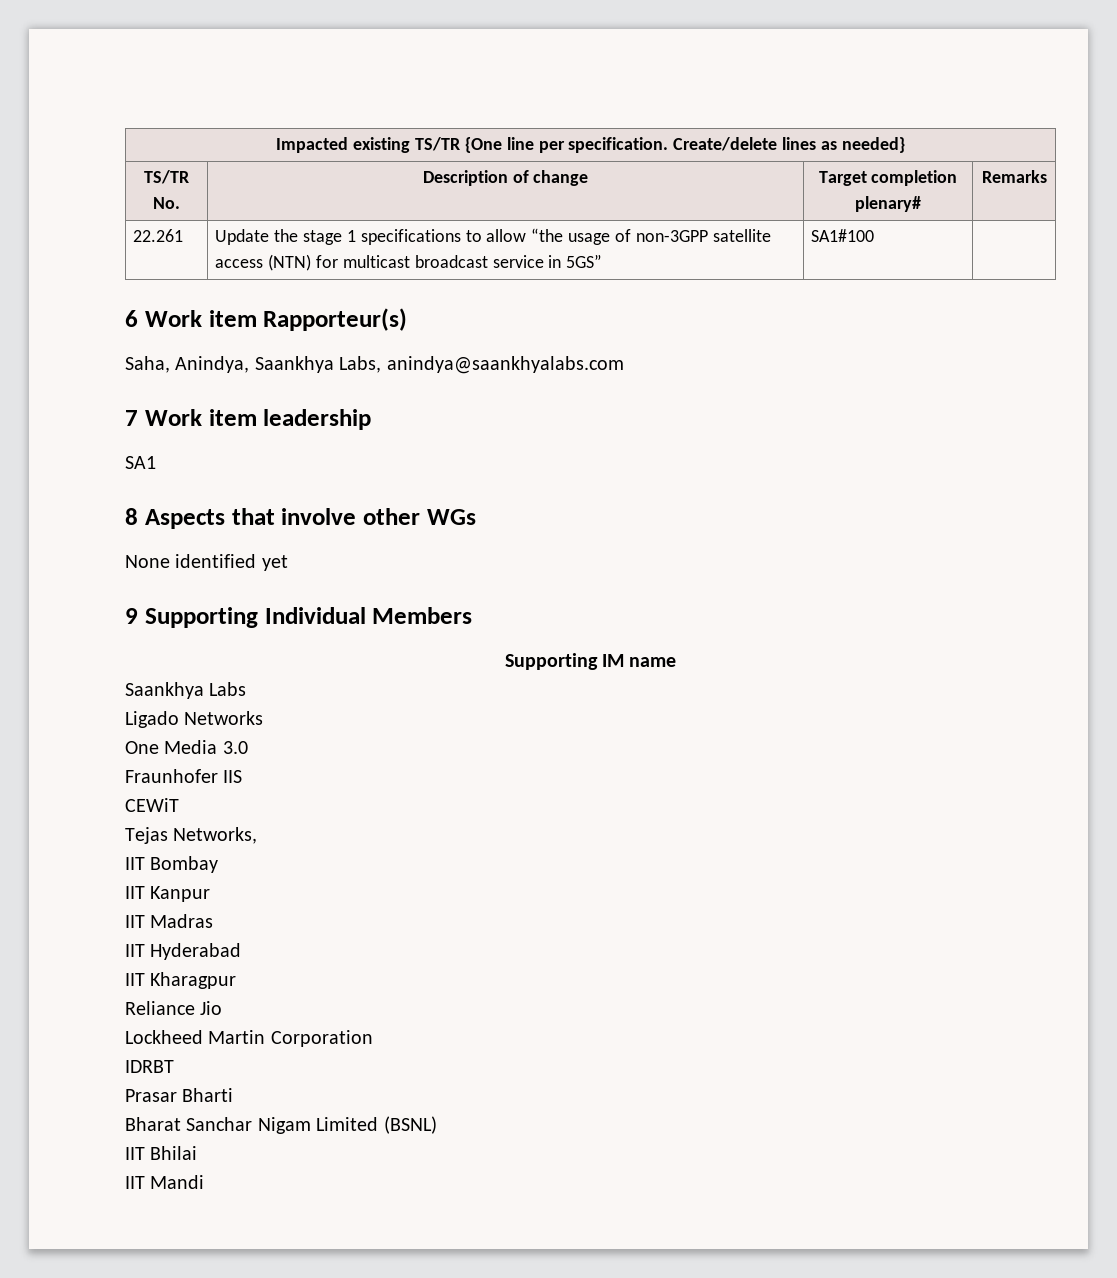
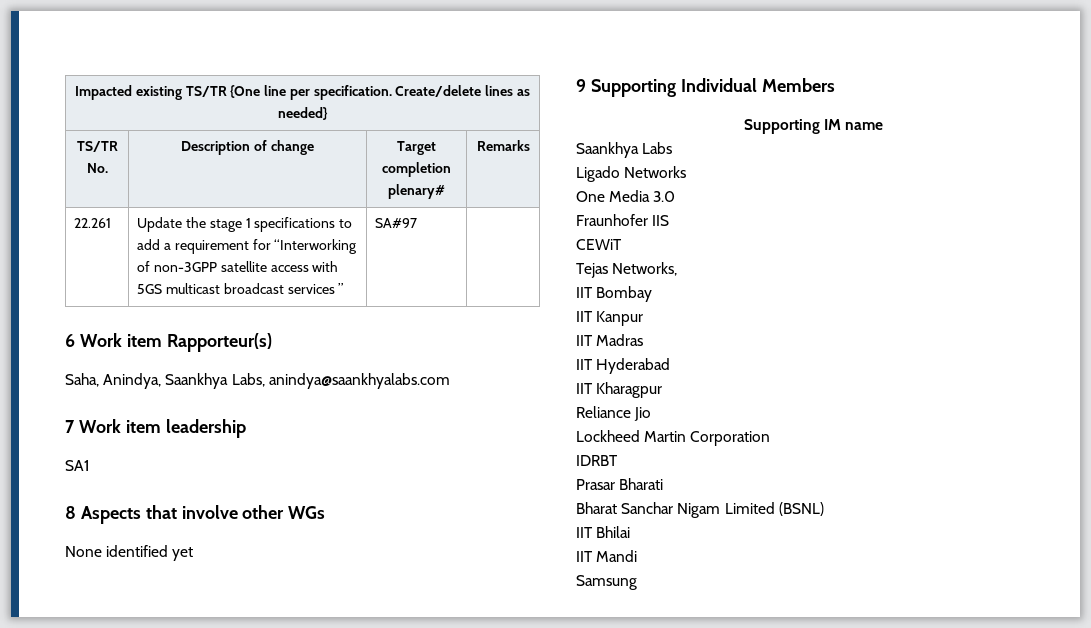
[486,228,771,245] [215,254,603,271] [811,229,875,242] allow “the usage of non-3GPP satellite access (NTN) for multicast broadcast service in 5GS” | SA1#100 -> [137,239,358,254] [137,261,339,272] [137,283,344,294] [375,218,418,228] add a requirement for “Interworking of non-3GPP satellite access with 5GS multicast broadcast services ” | SA#97
[182,1088,234,1102] Bharti -> [619,478,664,490] Bharati
(205, 1182) none -> [576,575,637,590] // Samsung

